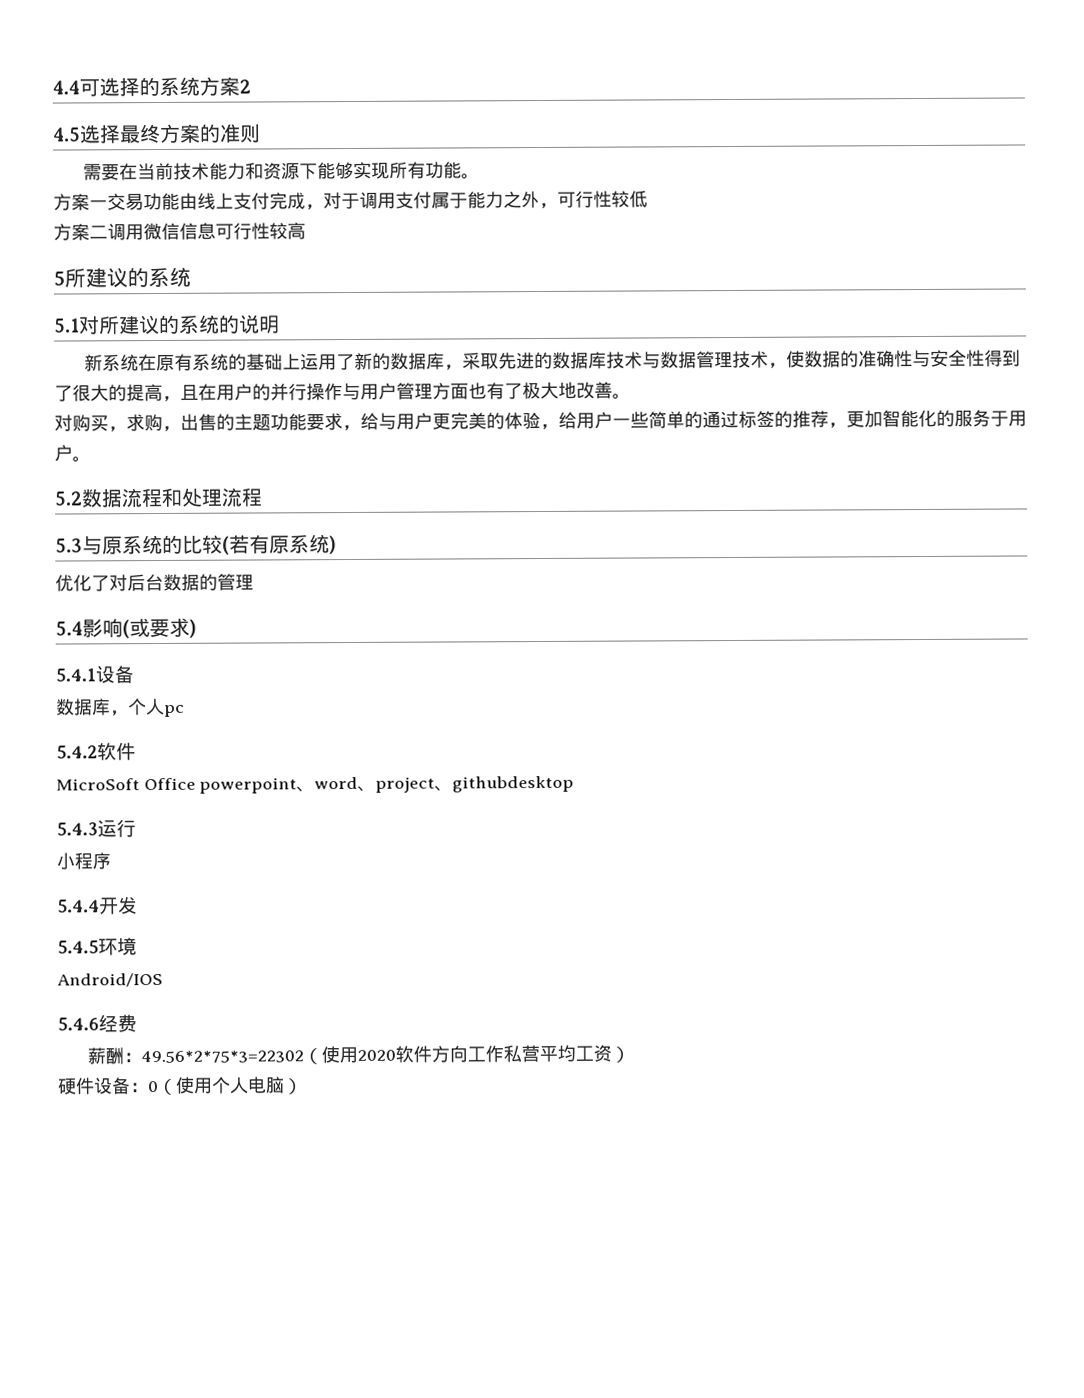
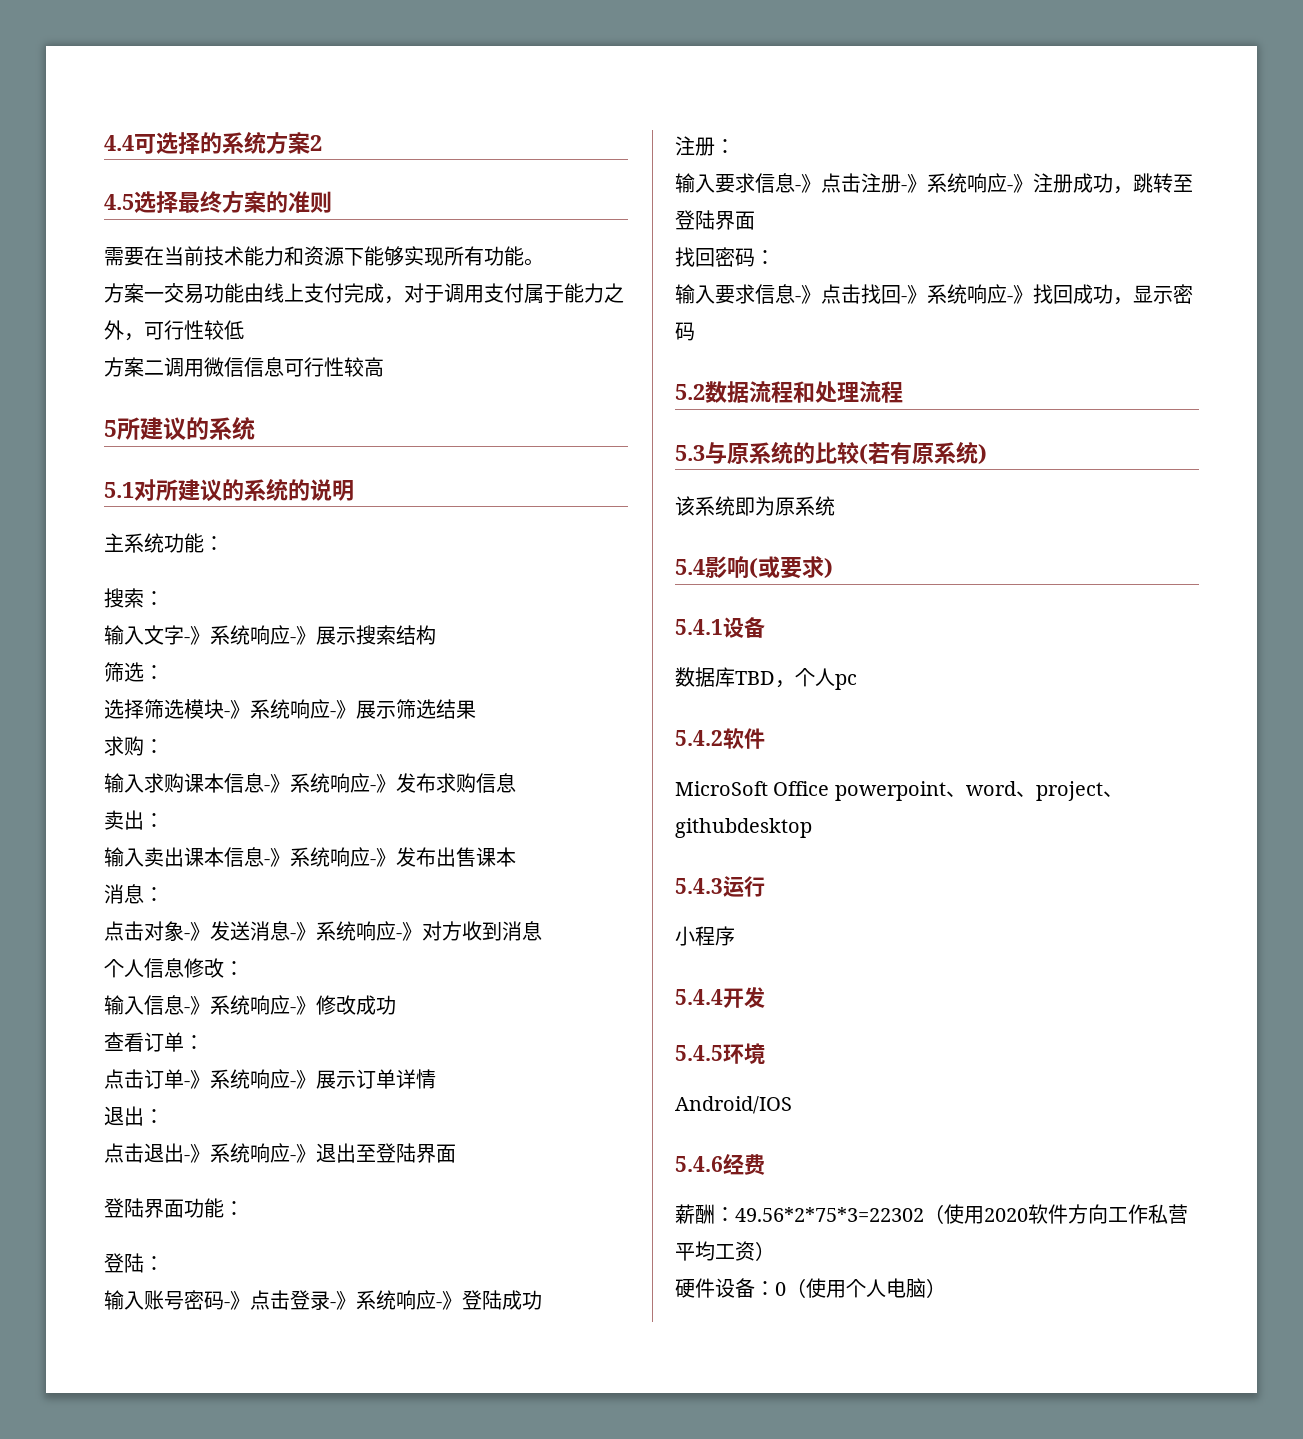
[83,349,1021,372] [54,381,631,402] [54,409,1027,433] [54,444,91,463] 新系统在原有系统的基础上运用了新的数据库，采取先进的数据库技术与数据管理技术，使数据的准确性与安全性得到了很大的提高，且在用户的并行操作与用户管理方面也有了极大地改善。 // 对购买，求购，出售的主题功能要求，给与用户更完美的体验，给用户一些简单的通过标签的推荐，更加智能化的服务于用户。 -> [104,533,224,553] [104,588,164,608] [104,625,436,645] [104,662,164,682] [104,699,476,719] [104,736,164,756] [104,773,516,793] [104,810,164,830] [104,847,516,867] [104,884,164,904] [104,921,542,941] [104,958,244,978] [104,995,396,1015] [104,1032,204,1052] [104,1069,436,1089] [104,1106,164,1126] [104,1143,456,1163] [104,1198,244,1218] [104,1253,164,1273] [104,1290,542,1310] [675,136,735,156] [675,173,1193,194] [675,210,755,230] [675,247,775,267] [675,284,1193,305] [675,322,695,341] 主系统功能： // 搜索： // 输入文字-》系统响应-》展示搜索结构 // 筛选： // 选择筛选模块-》系统响应-》展示筛选结果 // 求购： // 输入求购课本信息-》系统响应-》发布求购信息 // 卖出： // 输入卖出课本信息-》系统响应-》发布出售课本 // 消息： // 点击对象-》发送消息-》系统响应-》对方收到消息 // 个人信息修改： // 输入信息-》系统响应-》修改成功 // 查看订单： // 点击订单-》系统响应-》展示订单详情 // 退出： // 点击退出-》系统响应-》退出至登陆界面 // 登陆界面功能： // 登陆： // 输入账号密码-》点击登录-》系统响应-》登陆成功 // 注册： // 输入要求信息-》点击注册-》系统响应-》注册成功，跳转至登陆界面 // 找回密码： // 输入要求信息-》点击找回-》系统响应-》找回成功，显示密码
[55,573,254,592] 优化了对后台数据的管理 -> [675,496,835,516] 该系统即为原系统
(111, 707) none -> [735,671,775,685] TBD

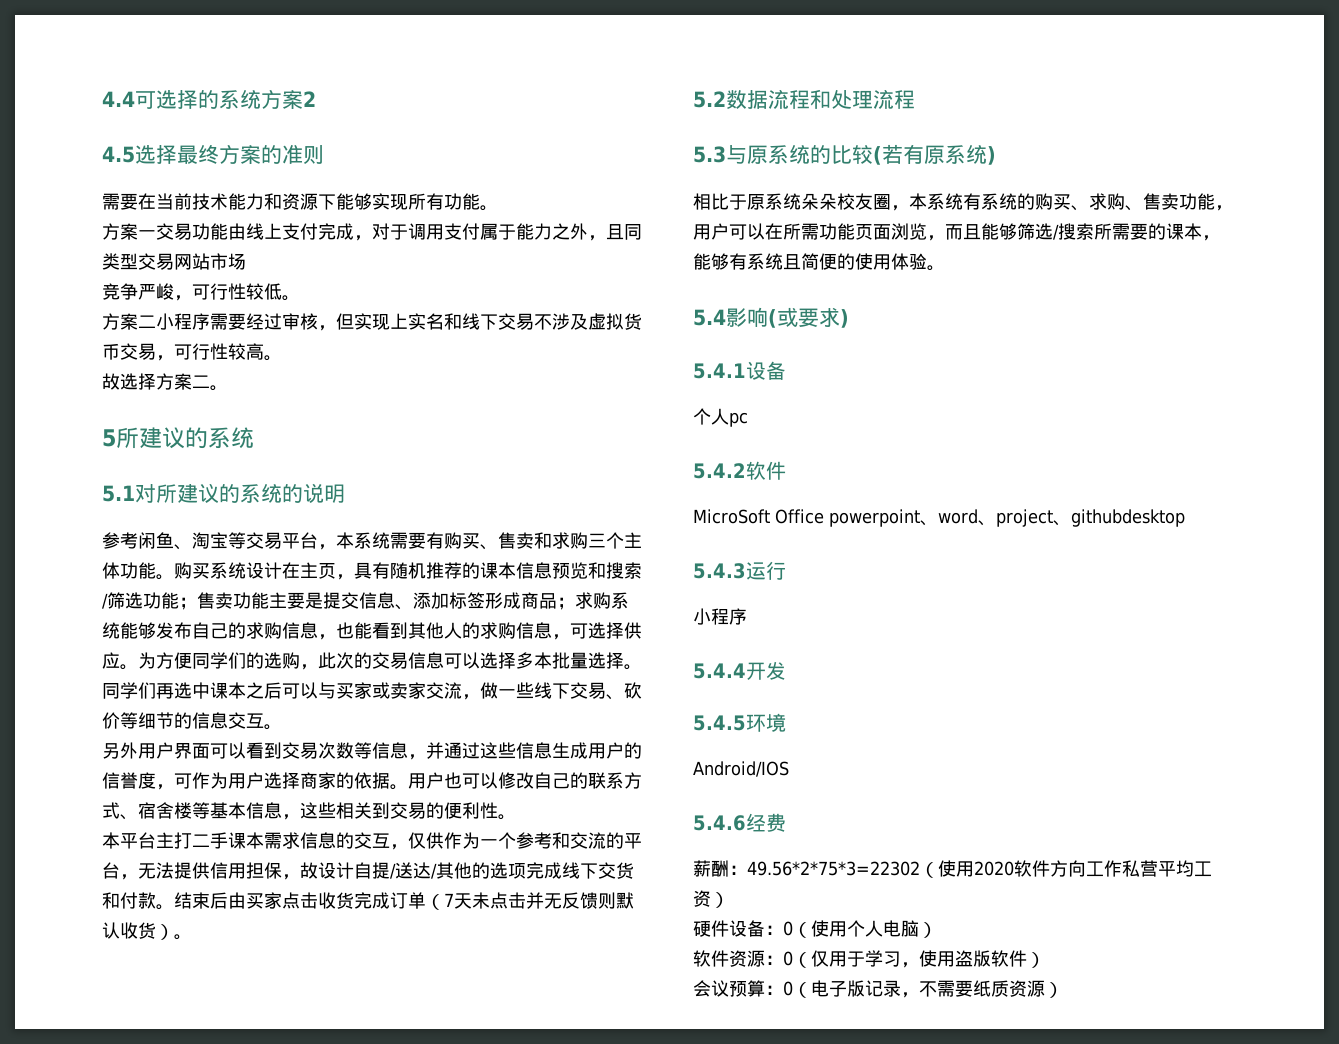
(144, 337) none -> [606,224,642,240] [102,253,246,270] [102,283,192,301] 且同类型交易网站市场 // 竞争严峻，
[104,357,284,377] // 方案二调用微信信息 -> [282,295,300,301] [102,313,642,331] [102,343,174,361] 。 // 方案二小程序需要经过审核，但实现上实名和线下交易不涉及虚拟货币交易，
(384, 367) none -> [264,355,282,361] [102,373,228,391] 。 // 故选择方案二。
[104,533,224,553] [104,588,164,608] [104,625,436,645] [104,662,164,682] [104,699,476,719] [104,736,164,756] [104,773,516,793] [104,810,164,830] [104,847,516,867] [104,884,164,904] [104,921,542,941] [104,958,244,978] [104,995,396,1015] [104,1032,204,1052] [104,1069,436,1089] [104,1106,164,1126] [104,1143,456,1163] [104,1198,244,1218] [104,1253,164,1273] [104,1290,542,1310] [675,136,735,156] [675,173,1193,194] [675,210,755,230] [675,247,775,267] [675,284,1193,305] [675,322,695,341] 主系统功能： // 搜索： // 输入文字-》系统响应-》展示搜索结构 // 筛选： // 选择筛选模块-》系统响应-》展示筛选结果 // 求购： // 输入求购课本信息-》系统响应-》发布求购信息 // 卖出： // 输入卖出课本信息-》系统响应-》发布出售课本 // 消息： // 点击对象-》发送消息-》系统响应-》对方收到消息 // 个人信息修改： // 输入信息-》系统响应-》修改成功 // 查看订单： // 点击订单-》系统响应-》展示订单详情 // 退出： // 点击退出-》系统响应-》退出至登陆界面 // 登陆界面功能： // 登陆： // 输入账号密码-》点击登录-》系统响应-》登陆成功 // 注册： // 输入要求信息-》点击注册-》系统响应-》注册成功，跳转至登陆界面 // 找回密码： // 输入要求信息-》点击找回-》系统响应-》找回成功，显示密码 -> [102,532,642,550] [102,562,642,580] [102,592,629,610] [102,622,642,640] [102,652,642,670] [102,682,642,700] [102,712,282,730] [102,742,642,760] [102,772,642,790] [102,802,516,820] [102,832,642,850] [102,862,634,880] [102,892,634,910] [102,922,192,940] 参考闲鱼、淘宝等交易平台，本系统需要有购买、售卖和求购三个主体功能。购买系统设计在主页，具有随机推荐的课本信息预览和搜索/筛选功能；售卖功能主要是提交信息、添加标签形成商品；求购系统能够发布自己的求购信息，也能看到其他人的求购信息，可选择供应。为方便同学们的选购，此次的交易信息可以选择多本批量选择。同学们再选中课本之后可以与买家或卖家交流，做一些线下交易、砍价等细节的信息交互。 // 另外用户界面可以看到交易次数等信息，并通过这些信息生成用户的信誉度，可作为用户选择商家的依据。用户也可以修改自己的联系方式、宿舍楼等基本信息，这些相关到交易的便利性。 // 本平台主打二手课本需求信息的交互，仅供作为一个参考和交流的平台，无法提供信用担保，故设计自提/送达/其他的选项完成线下交货和付款。结束后由买家点击收货完成订单（7天未点击并无反馈则默认收货）。
[675,496,835,516] 该系统即为原系统 -> [693,193,1233,211] [693,223,1220,241] [693,253,945,271] 相比于原系统朵朵校友圈，本系统有系统的购买、求购、售卖功能，用户可以在所需功能页面浏览，而且能够筛选/搜索所需要的课本，能够有系统且简便的使用体验。
[675,667,795,688] 数据库TBD， -> (786, 370) none
(946, 1288) none -> [693,950,1045,968] [693,980,1063,998] // 软件资源：0（仅用于学习，使用盗版软件） // 会议预算：0（电子版记录，不需要纸质资源）

